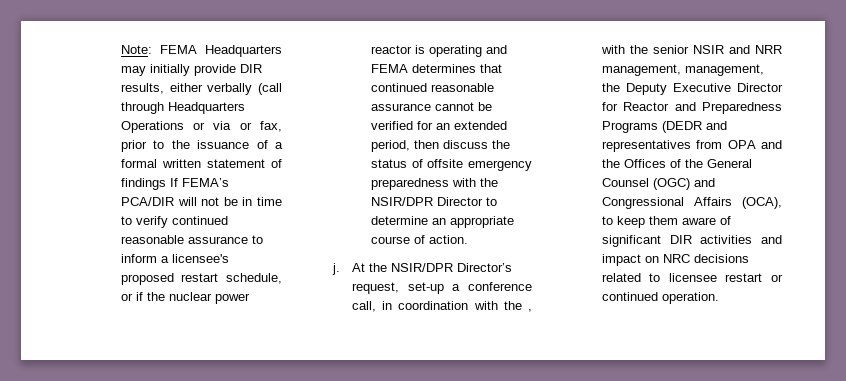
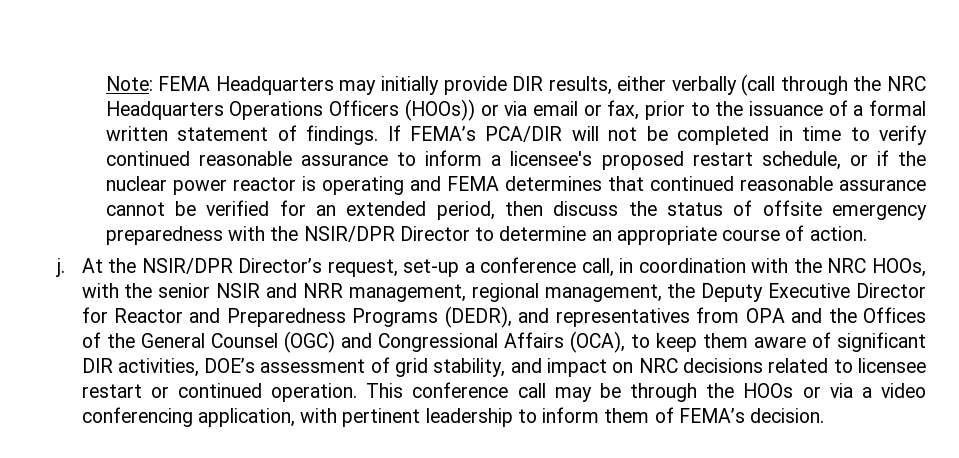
[167,102,245,114] [120,121,232,133] Headquarters Operations or via -> [853,76,926,91] [105,99,578,121] the NRC Headquarters Operations Officers (HOOs)) or via email
[120,178,166,190] findings -> [306,125,379,145] findings.
(238, 201) none -> [677,126,770,145] completed
[528,309,532,312] , -> [827,258,926,277] NRC HOOs,
(681, 70) none -> [471,283,539,302] regional
[661,121,702,133] (DEDR -> [444,306,512,328] (DEDR),
[700,235,753,244] activities -> [117,357,506,377] activities, DOE’s assessment of grid stability,
(719, 298) none -> [366,382,927,402] [81,407,825,427] This conference call may be through the HOOs or via a video conferencing application, with pertinent leadership to inform them of FEMA’s decision.

